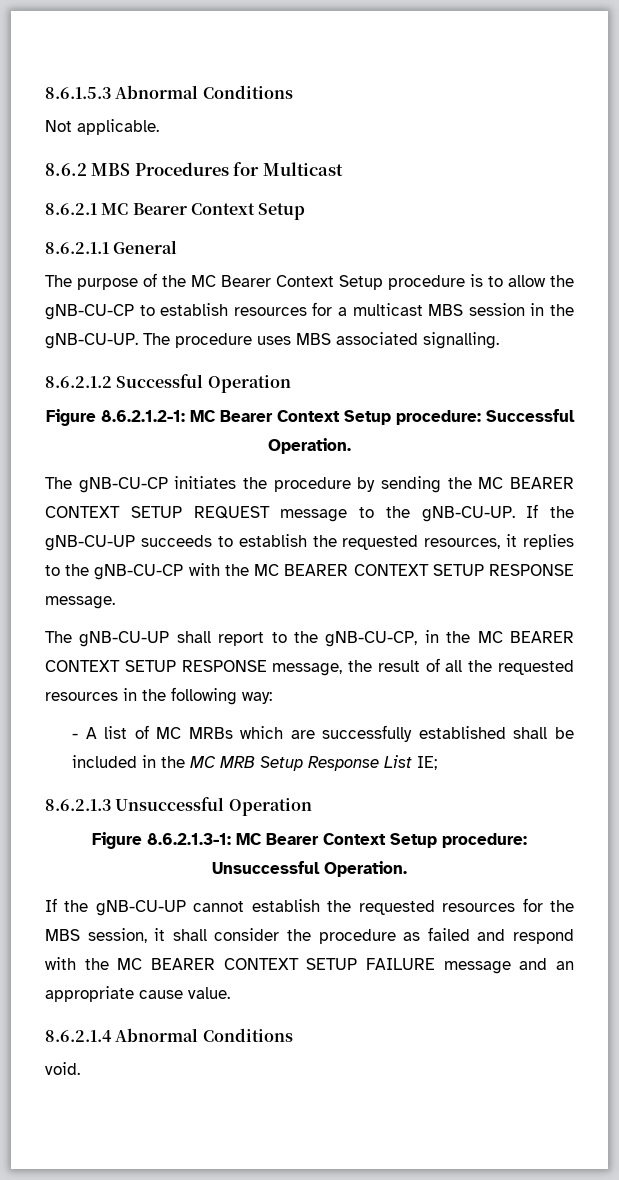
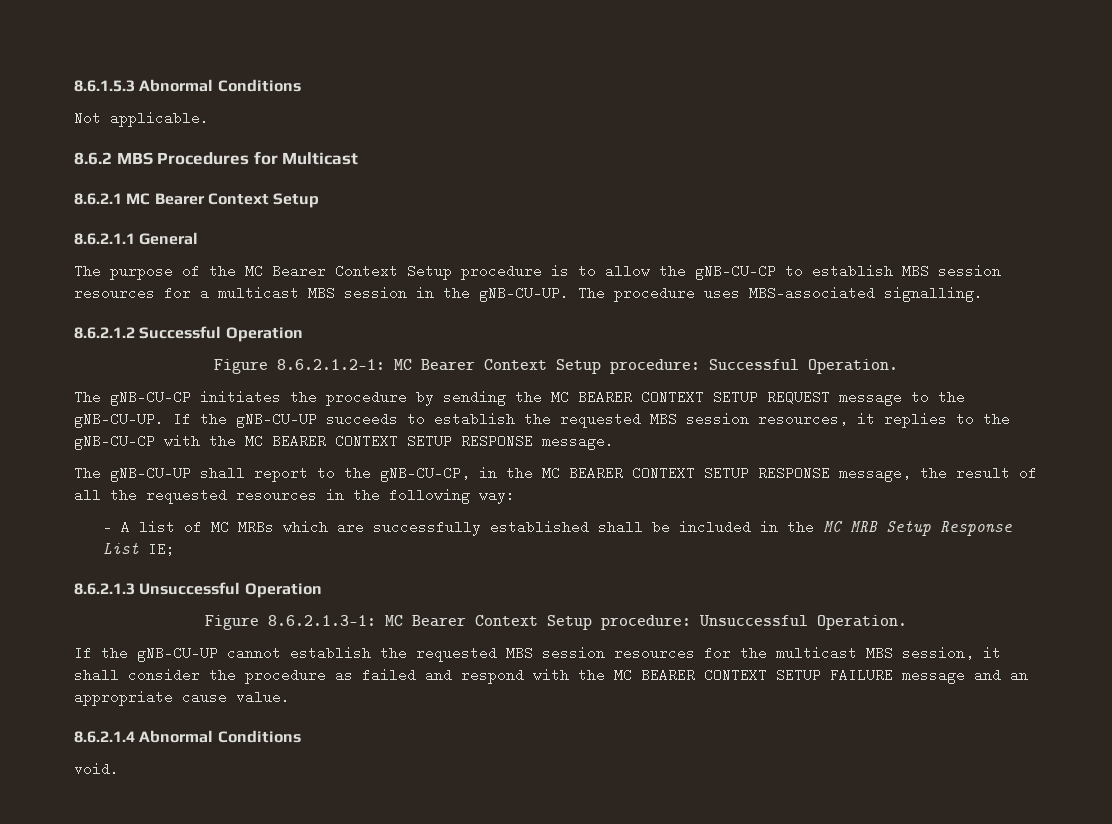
(229, 309) none -> [902,264,1001,278] MBS session
[296,332,418,345] MBS associated -> [749,286,875,300] MBS-associated
(419, 542) none -> [650,412,749,426] MBS session
(435, 907) none -> [506,646,605,660] MBS session
(575, 906) none -> [776,646,857,660] multicast

